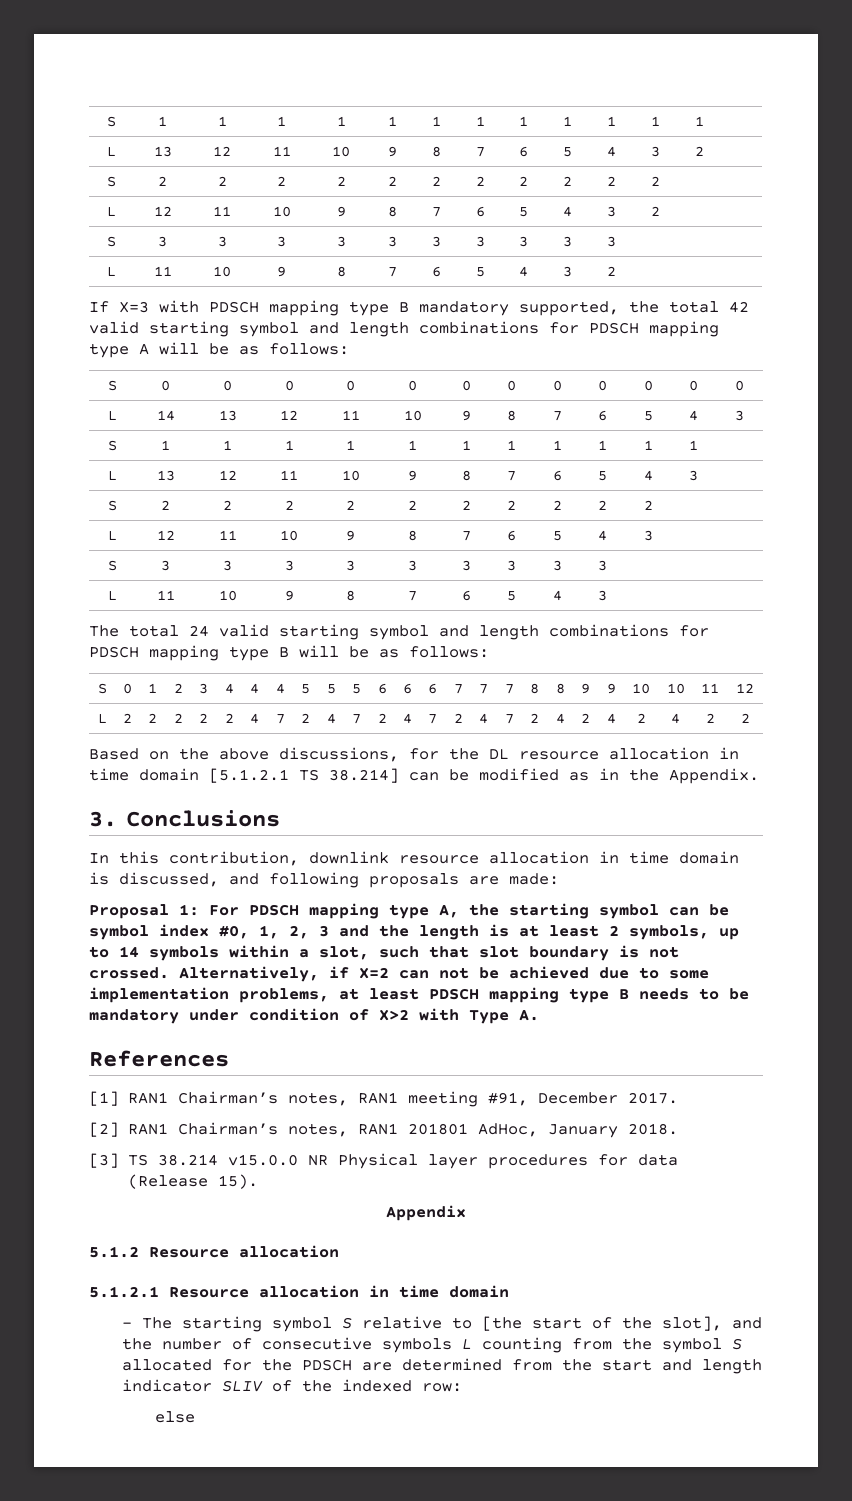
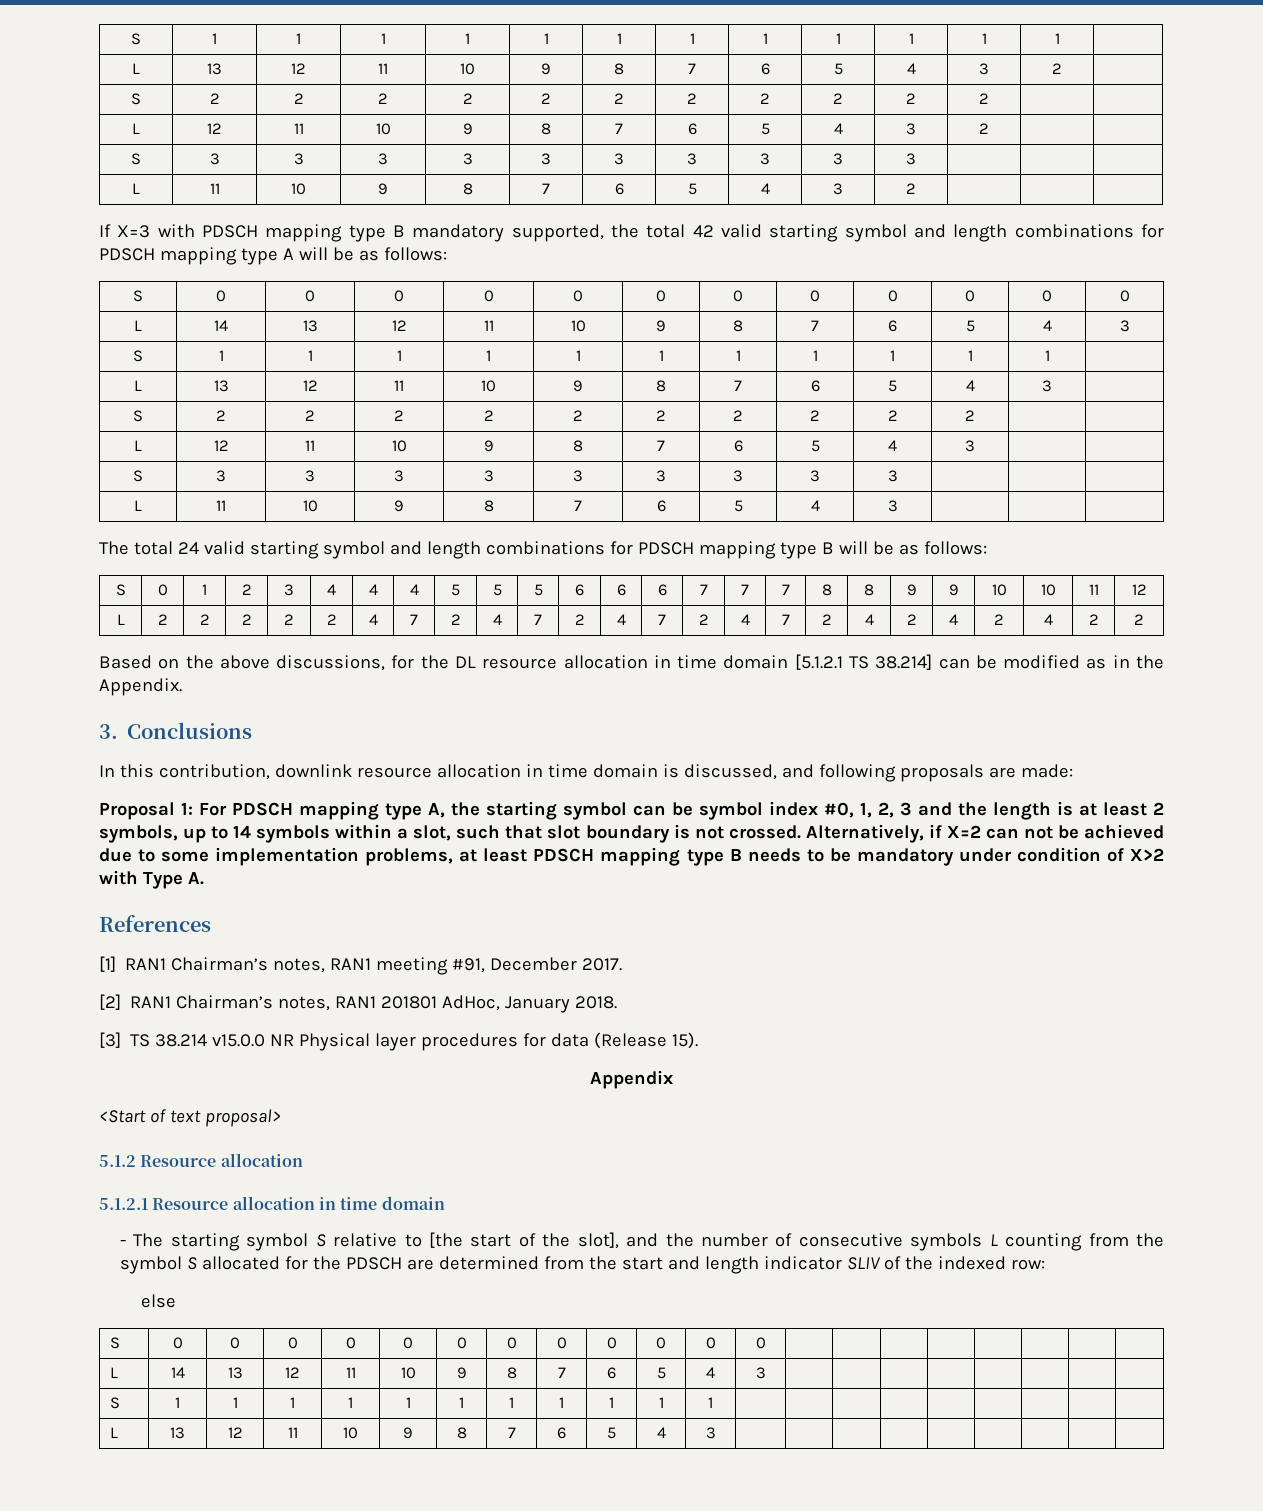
(466, 1213) none -> [99,1109,281,1127] // <Start of text proposal>
(196, 1417) none -> [109,1337,120,1349] [172,1337,183,1349] [230,1337,240,1349] [287,1337,298,1349] [345,1337,356,1349] [403,1337,413,1349] [456,1337,467,1349] [506,1337,517,1349] [556,1337,567,1349] [606,1337,617,1349] [656,1337,666,1349] [705,1337,716,1349] [755,1337,766,1349] [109,1367,118,1378] [170,1367,185,1378] [227,1367,243,1379] [285,1367,300,1378] [345,1367,356,1378] [400,1367,416,1379] [456,1367,467,1379] [506,1367,517,1379] [557,1367,566,1378] [607,1367,616,1379] [656,1367,666,1379] [706,1367,715,1378] [755,1367,766,1379] [109,1397,120,1409] [175,1397,180,1408] [232,1397,238,1408] [290,1397,295,1408] [348,1397,353,1408] [405,1397,411,1408] [459,1397,464,1408] [509,1397,514,1408] [559,1397,564,1408] [609,1397,614,1408] [658,1397,664,1408] [708,1397,713,1408] [109,1427,118,1438] [170,1427,185,1439] [227,1427,243,1438] [287,1427,298,1438] [343,1427,358,1439] [403,1427,413,1439] [456,1427,467,1439] [507,1427,516,1438] [557,1427,566,1439] [607,1427,616,1439] [656,1427,666,1438] [705,1427,716,1439] // S | 0 | 0 | 0 | 0 | 0 | 0 | 0 | 0 | 0 | 0 | 0 | 0 | | | | | | | | // L | 14 | 13 | 12 | 11 | 10 | 9 | 8 | 7 | 6 | 5 | 4 | 3 | | | | | | | | // S | 1 | 1 | 1 | 1 | 1 | 1 | 1 | 1 | 1 | 1 | 1 | | | | | | | | | // L | 13 | 12 | 11 | 10 | 9 | 8 | 7 | 6 | 5 | 4 | 3 | | | | | | | | |

